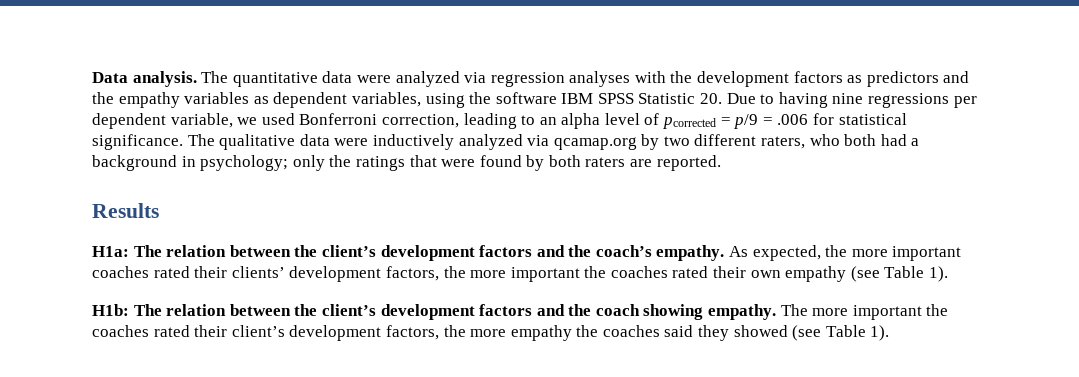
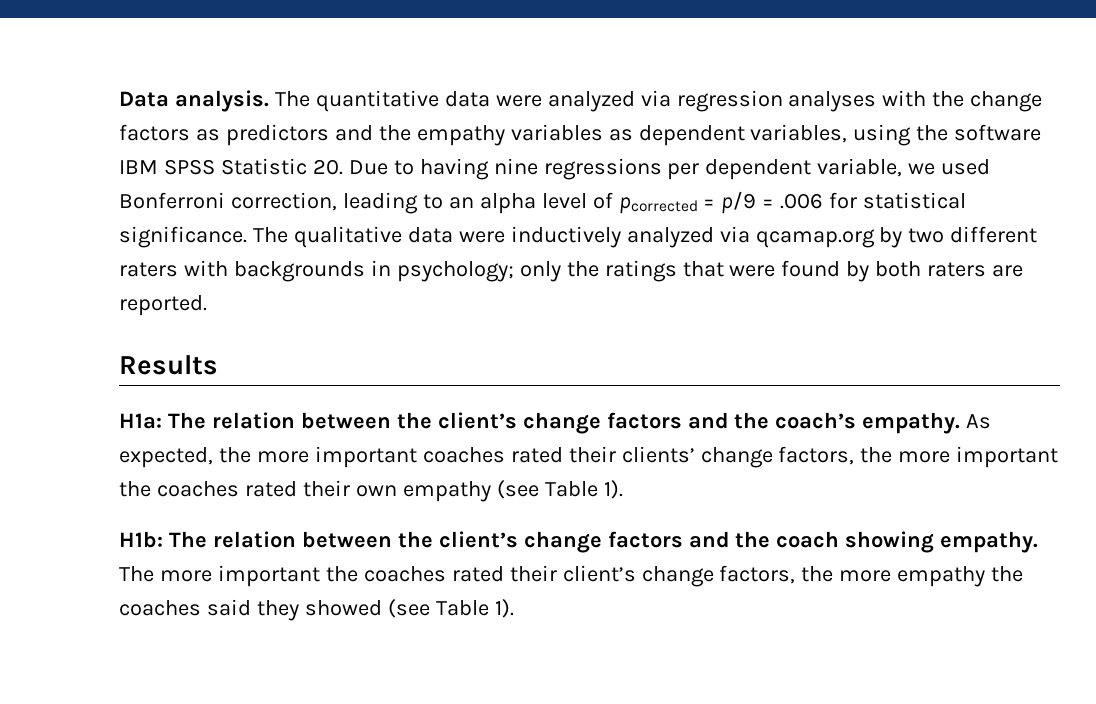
[697,71,790,87] development -> [970,91,1043,112] change
[761,134,920,149] [92,155,177,171] raters, who both had a background -> [119,260,365,282] raters with backgrounds
[380,245,475,261] development -> [522,412,601,434] change
[289,266,382,282] development -> [700,447,773,468] change
[380,304,475,320] development -> [523,531,602,553] change
[289,325,382,341] development -> [641,566,714,587] change

